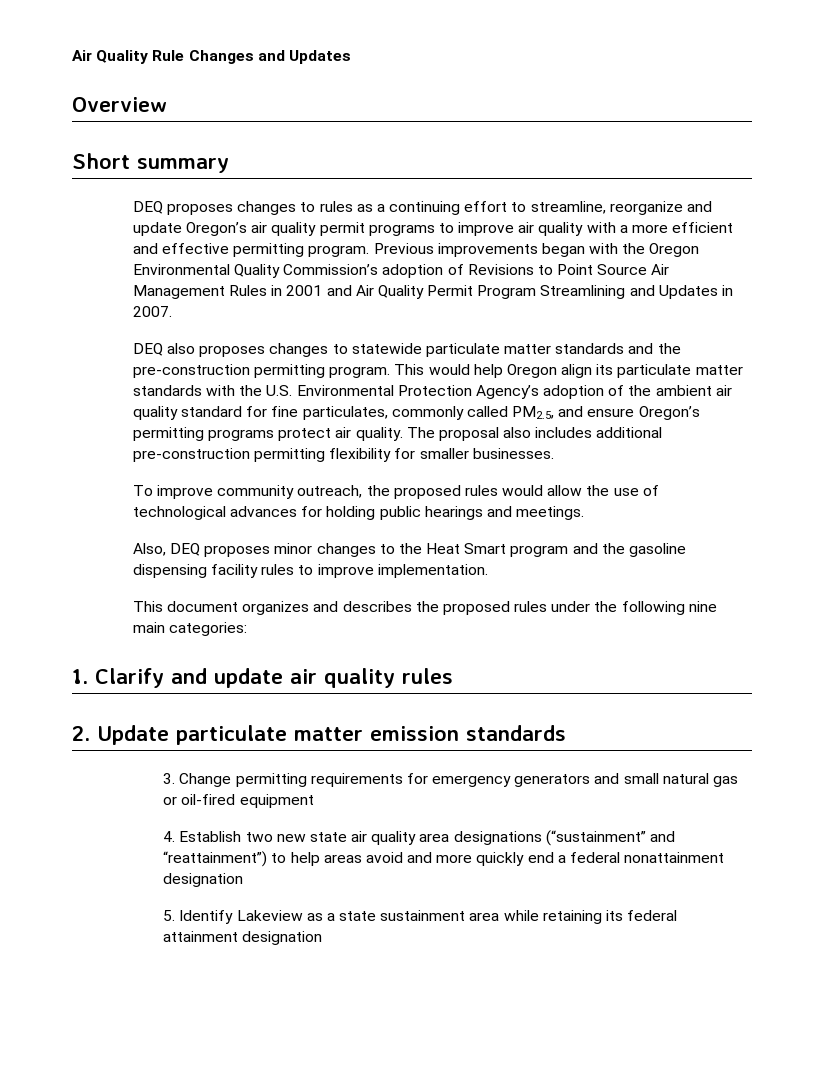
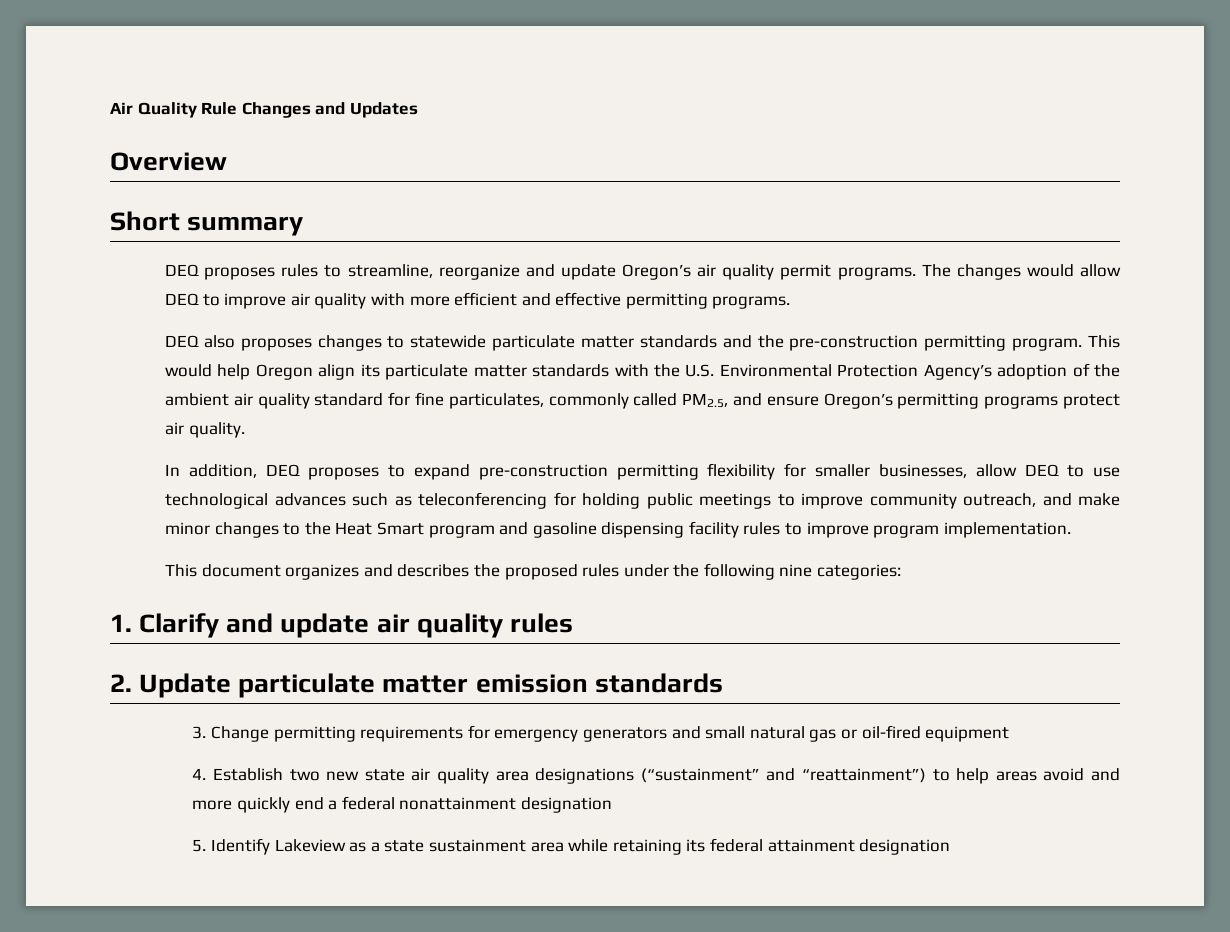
[237,201,508,215] changes to rules as a continuing effort -> [281,264,319,277] rules
[368,224,435,236] programs -> [837,264,1122,280] [164,293,199,305] programs. The changes would allow DEQ
[619,225,628,233] a -> (405, 299) none
[308,243,700,257] [132,264,670,278] [132,285,733,299] [132,306,172,317] program. Previous improvements began with the Oregon Environmental Quality Commission’s adoption of Revisions to Point Source Air Management Rules in 2001 and Air Quality Permit Program Streamlining and Updates in 2007. -> [712,296,791,309] programs.
[406,427,663,441] The proposal also includes additional -> [164,464,470,480] // In addition, DEQ proposes to expand
[472,448,554,459] [132,485,659,499] [132,506,585,520] [132,543,271,557] businesses. // To improve community outreach, the proposed rules would allow the use of technological advances for holding public hearings and meetings. // Also, DEQ proposes -> [879,464,1120,478] [164,492,1120,509] businesses, allow DEQ to use technological advances such as teleconferencing for holding public meetings to improve community outreach, and make
[601,543,625,554] the -> (529, 528) none
(374, 571) none -> [873,525,940,538] program
[132,622,165,633] main -> (813, 570) none

